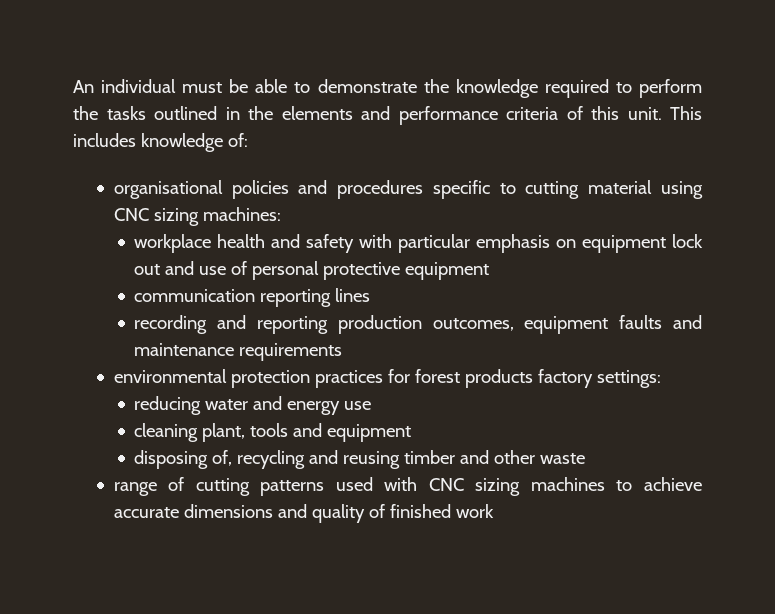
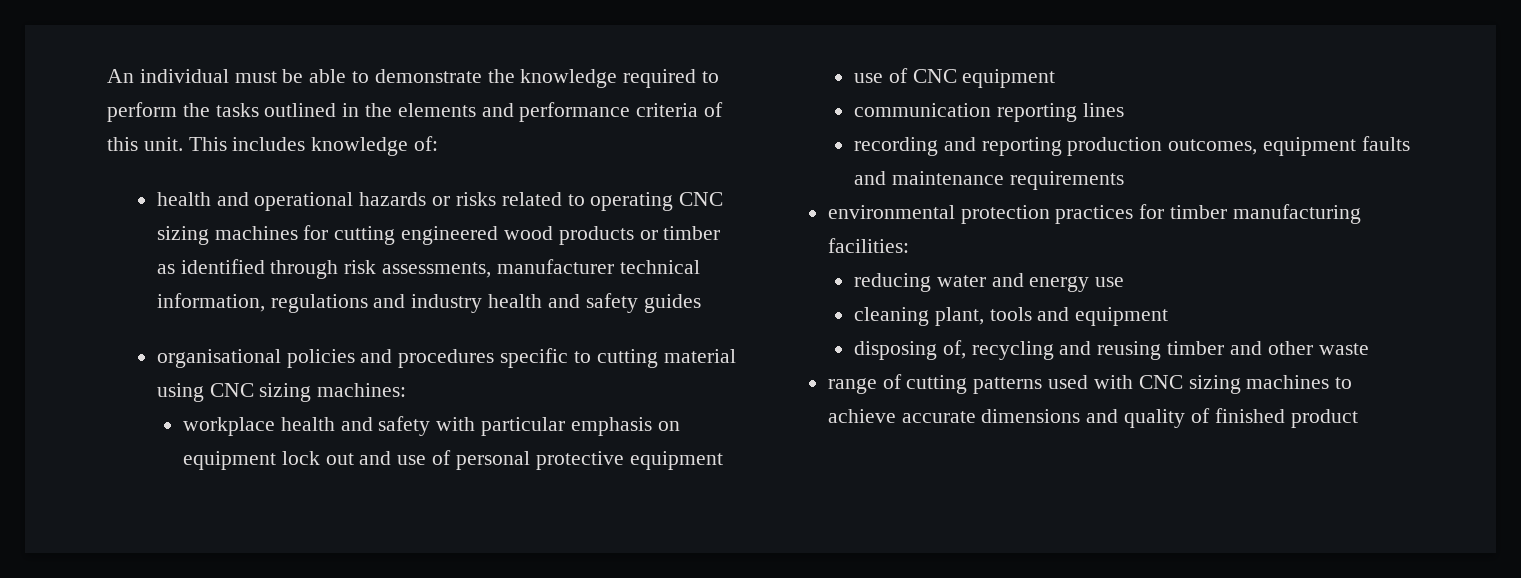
(248, 140) none -> [156,192,724,211] [156,225,721,245] [156,259,700,279] [156,293,701,313] // health and operational hazards or risks related to operating CNC sizing machines for cutting engineered wood products or timber as identified through risk assessments, manufacturer technical information, regulations and industry health and safety guides
(490, 271) none -> [854,68,1056,88] // use of CNC equipment
[414,369,661,388] forest products factory settings: -> [1170,204,1361,224] [827,238,909,253] timber manufacturing facilities:
[455,504,494,518] work -> [1290,409,1358,428] product

